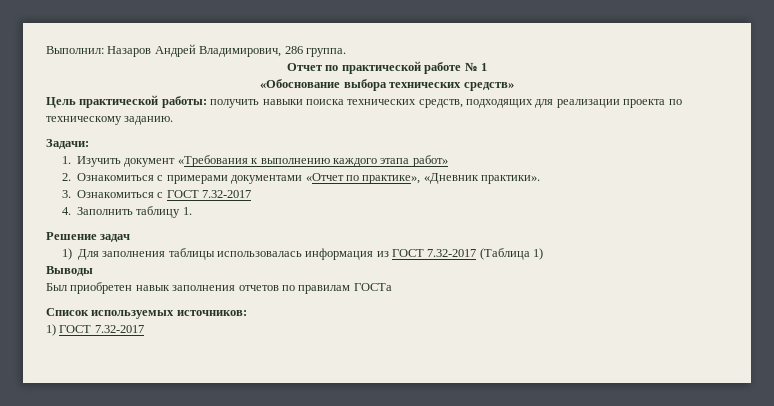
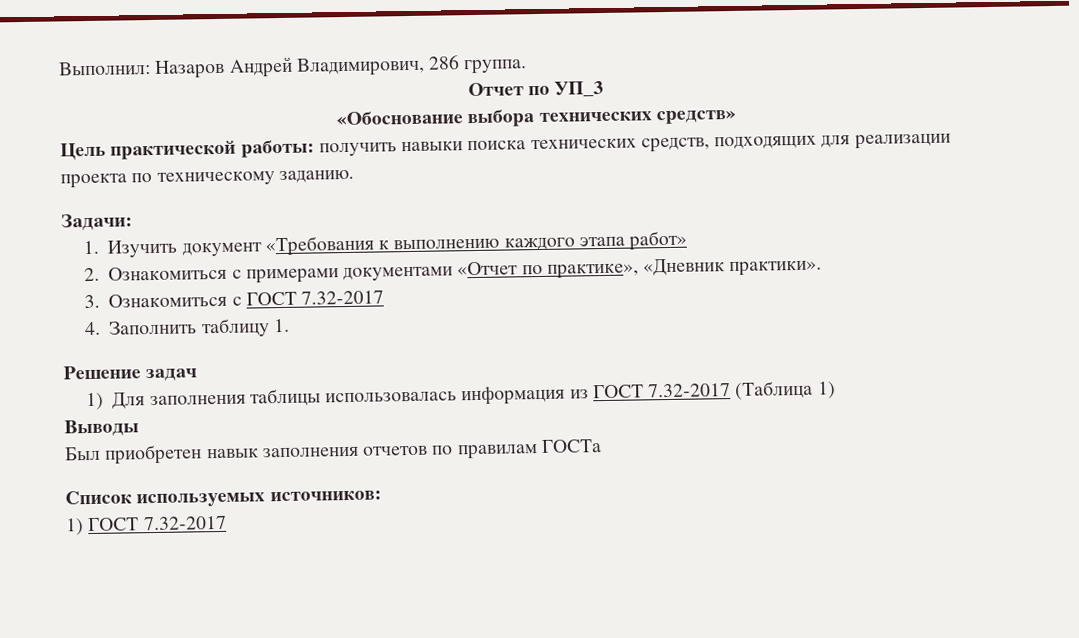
[341,61,487,74] практической работе № 1 -> [554,80,605,97] УП_3

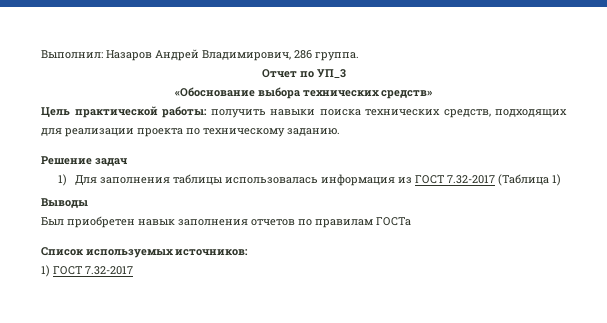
[61,213,133,231] [82,230,688,258] [83,258,823,284] [83,290,385,309] [83,318,290,338] // Задачи: // 1. Изучить документ «Требования к выполнению каждого этапа работ» // 2. Ознакомиться с примерами документами «Отчет по практике», «Дневник практики». // 3. Ознакомиться с ГОСТ 7.32-2017 // 4. Заполнить таблицу 1. -> (340, 132) none

